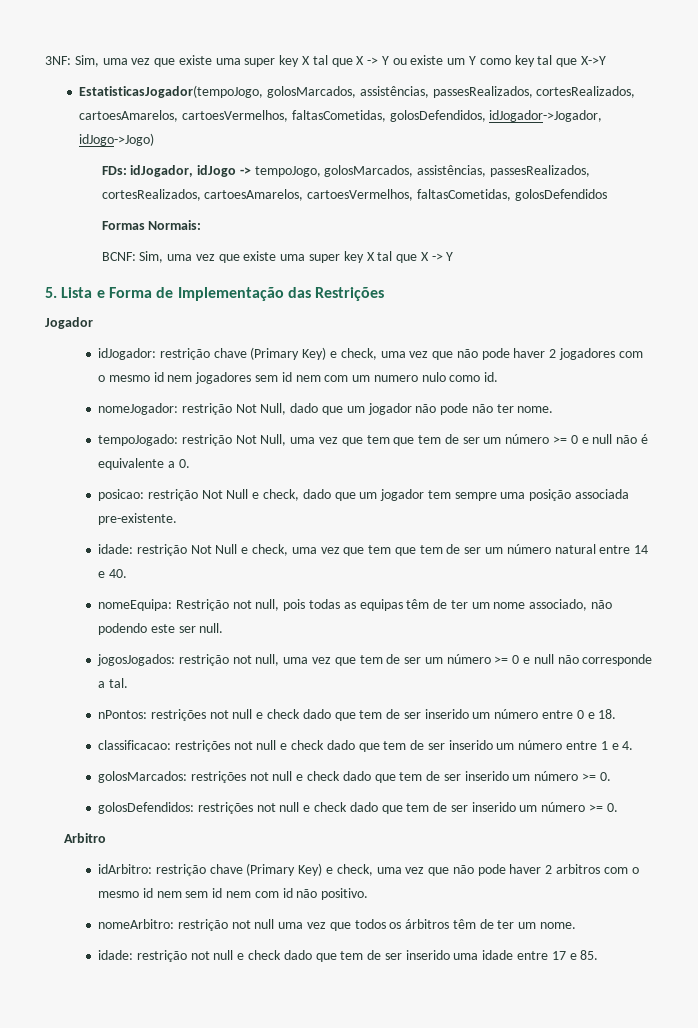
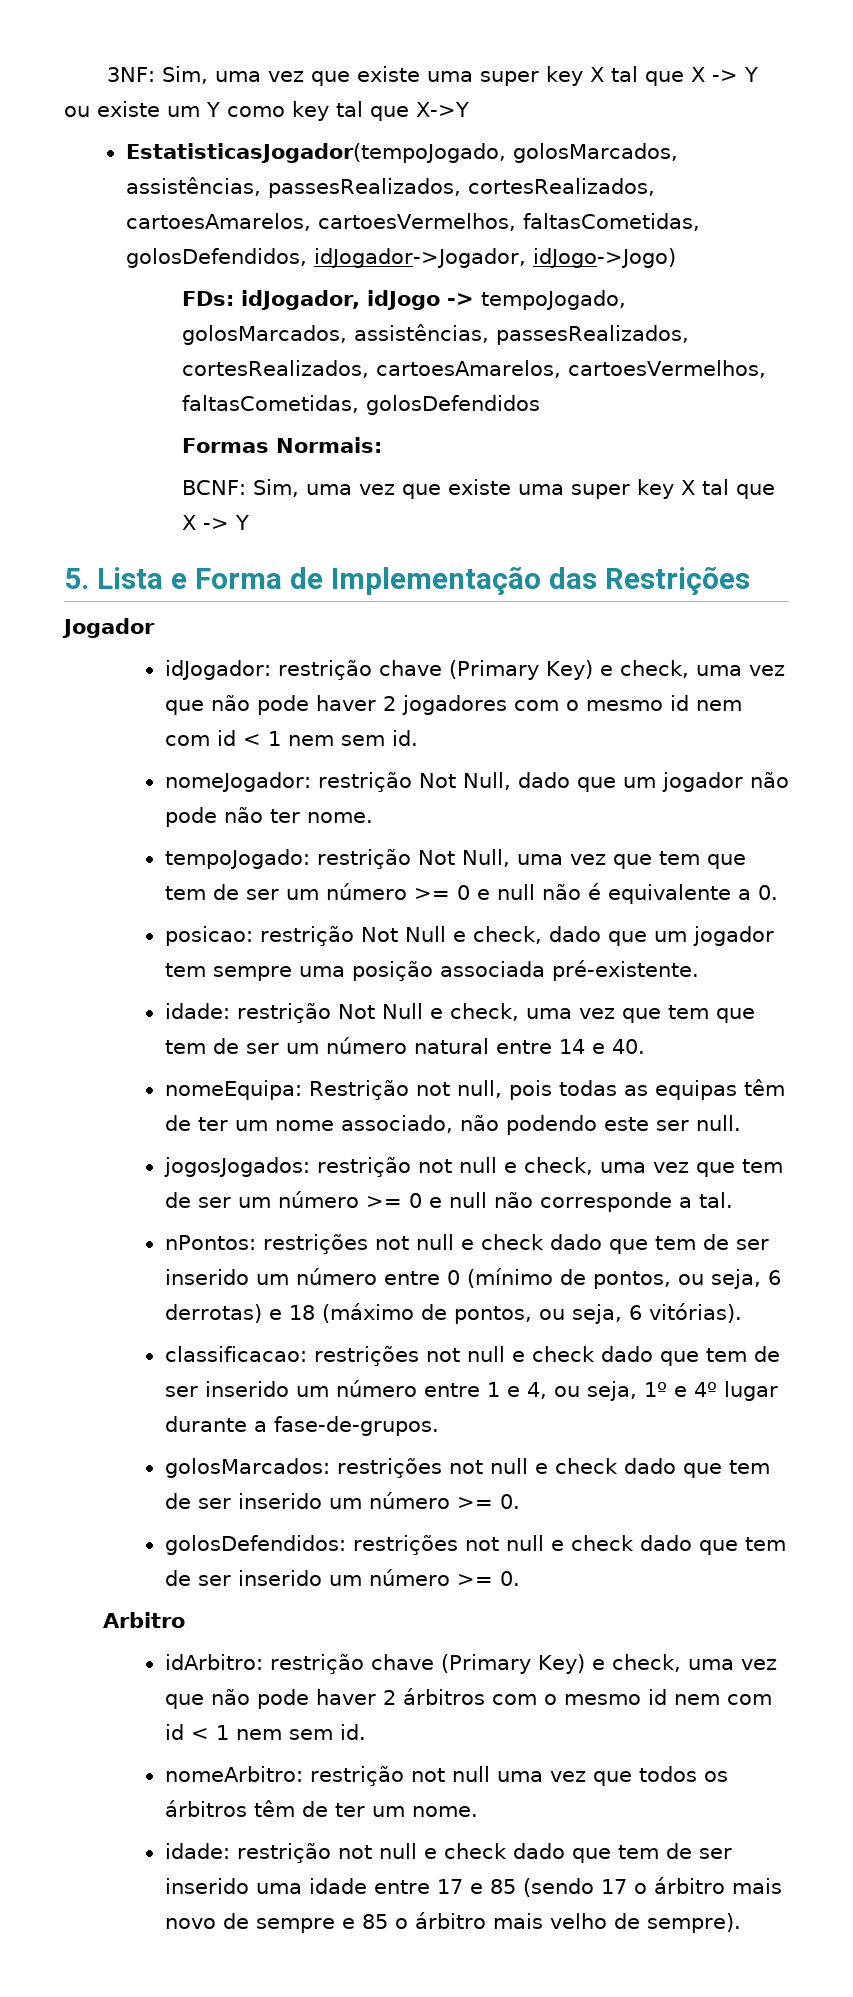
[79,85,264,98] EstatisticasJogador(tempoJogo, -> [125,143,506,163] EstatisticasJogador(tempoJogado,
[254,166,321,177] tempoJogo, -> [481,290,627,310] tempoJogado,
[195,372,481,384] jogadores sem id nem com um numero nulo como -> [164,730,385,746] com id < 1 nem sem
[98,513,178,525] pre-existente. -> [551,960,699,981] pré-existente.
[255,654,280,666] null, -> [458,1157,593,1175] null e check,
[587,709,617,719] e 18. -> [466,1268,781,1289] [164,1303,742,1324] (mínimo de pontos, ou seja, 6 derrotas) e 18 (máximo de pontos, ou seja, 6 vitórias).
[622,741,634,750] 4. -> [526,1381,778,1401] [164,1416,439,1436] 4, ou seja, 1º e 4º lugar durante a fase-de-grupos.
[556,864,639,874] [98,888,369,900] arbitros com o mesmo id nem sem id nem com id não positivo. -> [402,1688,772,1705] [164,1724,366,1740] árbitros com o mesmo id nem com id < 1 nem sem id.
[580,950,599,960] 85. -> [489,1877,782,1897] [164,1912,741,1933] 85 (sendo 17 o árbitro mais novo de sempre e 85 o árbitro mais velho de sempre).

